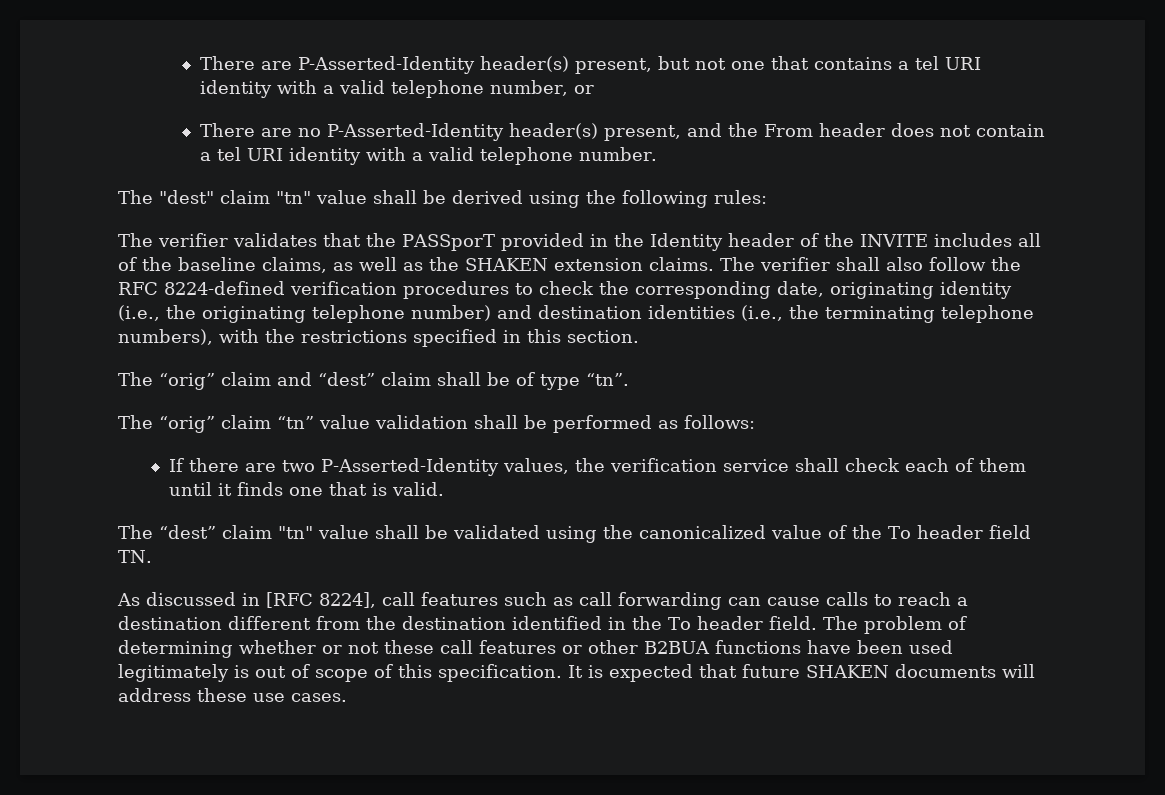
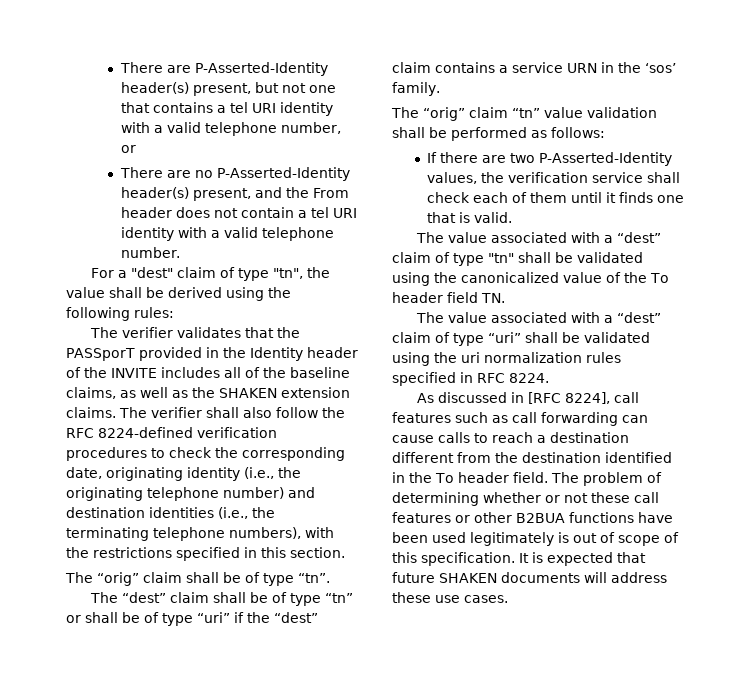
[118,190,311,204] The "dest" claim "tn" -> [91,267,331,281] For a "dest" claim of type "tn", the
[277,372,312,386] and -> [185,572,330,586] [90,592,119,603] shall be of type “tn”. // The
[586,373,629,386] “tn”. -> [325,593,354,603] [66,612,318,626] [392,62,676,73] [392,82,440,96] “tn” or shall be of type “uri” if the “dest” claim contains a service URN in the ‘sos’ family.
[159,525,369,539] “dest” claim "tn" value -> [448,232,662,243] [392,252,514,266] value associated with a “dest” claim of type "tn"
(152, 556) none -> [416,312,662,323] [392,332,650,346] [392,352,621,366] [392,372,549,386] // The value associated with a “dest” claim of type “uri” shall be validated using the uri normalization rules specified in RFC 8224.

